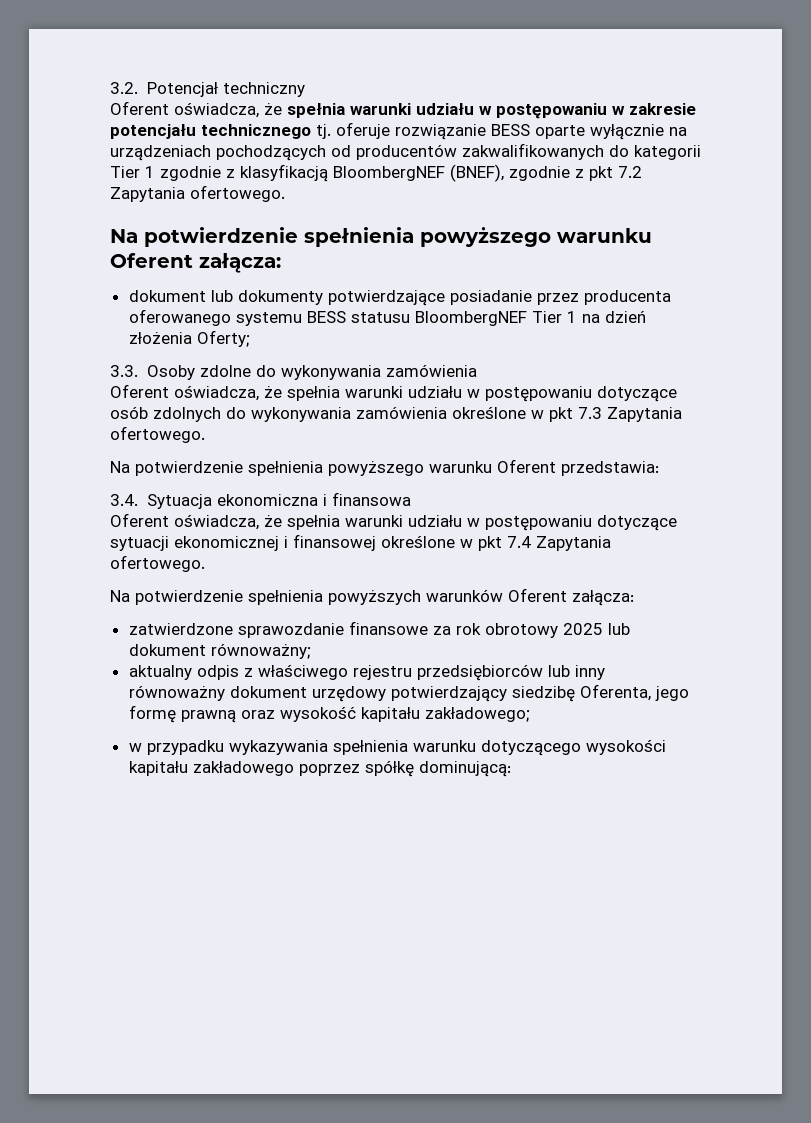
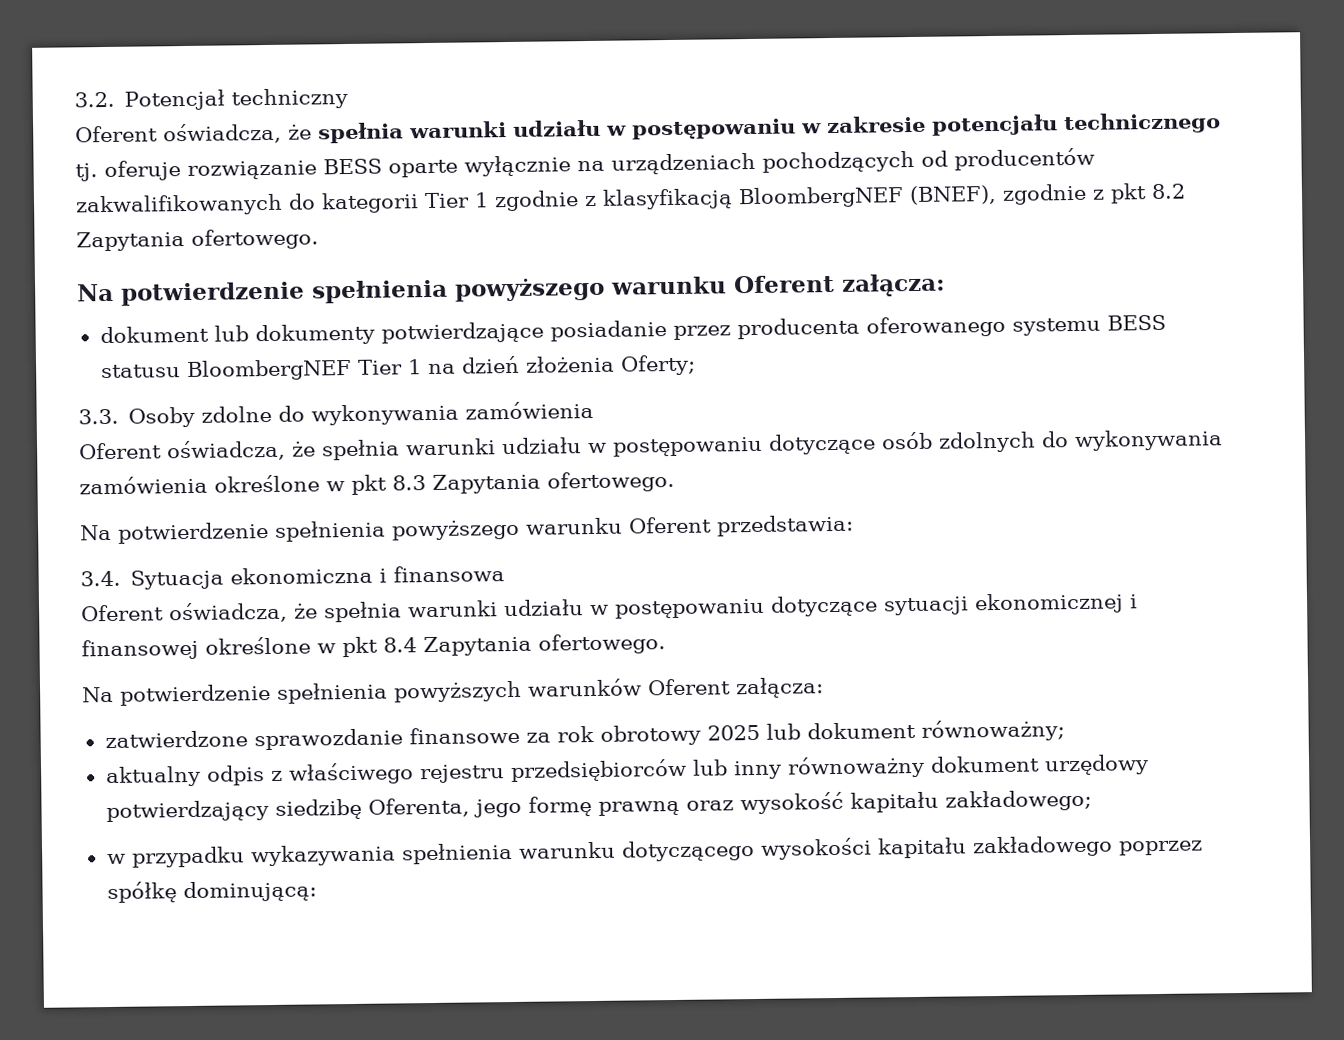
[618,166,642,178] 7.2 -> [1151,183,1186,200] 8.2
[578,407,602,419] 7.3 -> [392,475,426,491] 8.3
[507,536,531,548] 7.4 -> [383,637,417,653] 8.4

